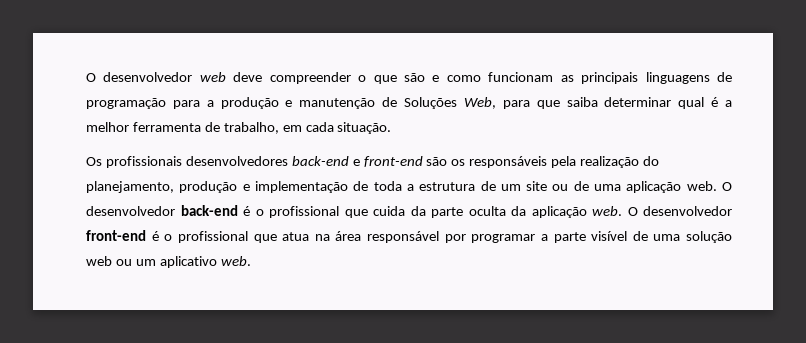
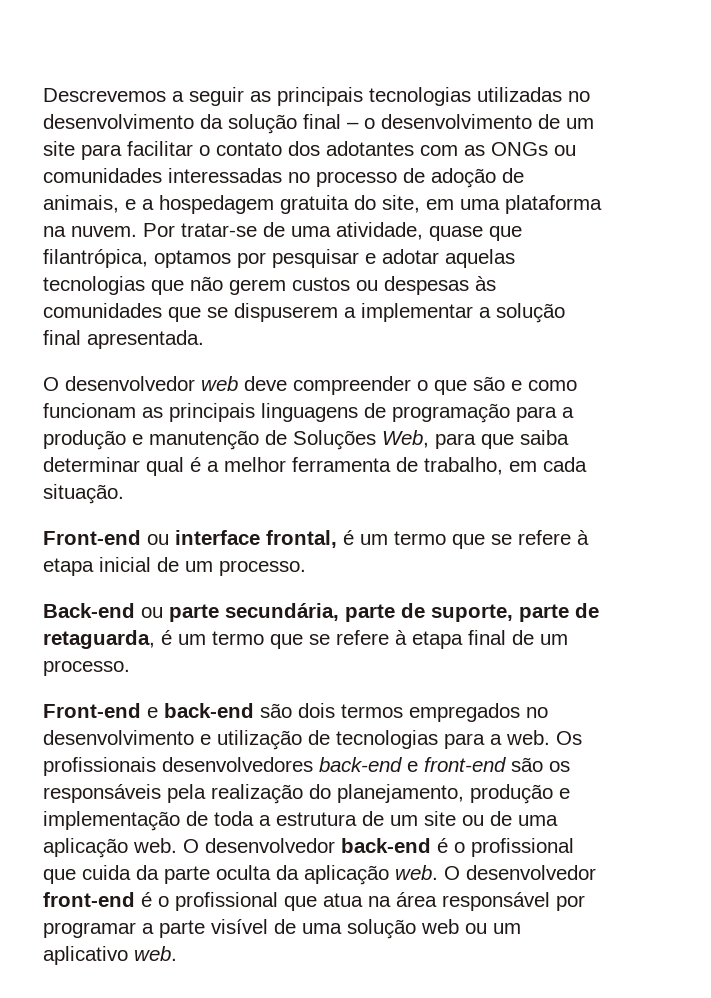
(86, 77) none -> [43,87,590,106] [43,114,594,134] [43,141,576,160] [43,168,524,188] [43,195,602,214] [43,222,522,241] [43,249,515,268] [43,276,496,295] [43,303,565,323] [43,330,204,349] Descrevemos a seguir as principais tecnologias utilizadas no desenvolvimento da solução final – o desenvolvimento de um site para facilitar o contato dos adotantes com as ONGs ou comunidades interessadas no processo de adoção de animais, e a hospedagem gratuita do site, em uma plataforma na nuvem. Por tratar-se de uma atividade, quase que filantrópica, optamos por pesquisar e adotar aquelas tecnologias que não gerem custos ou despesas às comunidades que se dispuserem a implementar a solução final apresentada. //
(392, 128) none -> [43,530,589,549] [43,557,306,576] [43,603,599,622] [43,630,568,649] [43,660,130,676] [43,703,548,722] [43,730,550,750] Front-end ou interface frontal, é um termo que se refere à etapa inicial de um processo. // Back-end ou parte secundária, parte de suporte, parte de retaguarda, é um termo que se refere à etapa final de um processo. // Front-end e back-end são dois termos empregados no desenvolvimento e utilização de tecnologias para a web.

